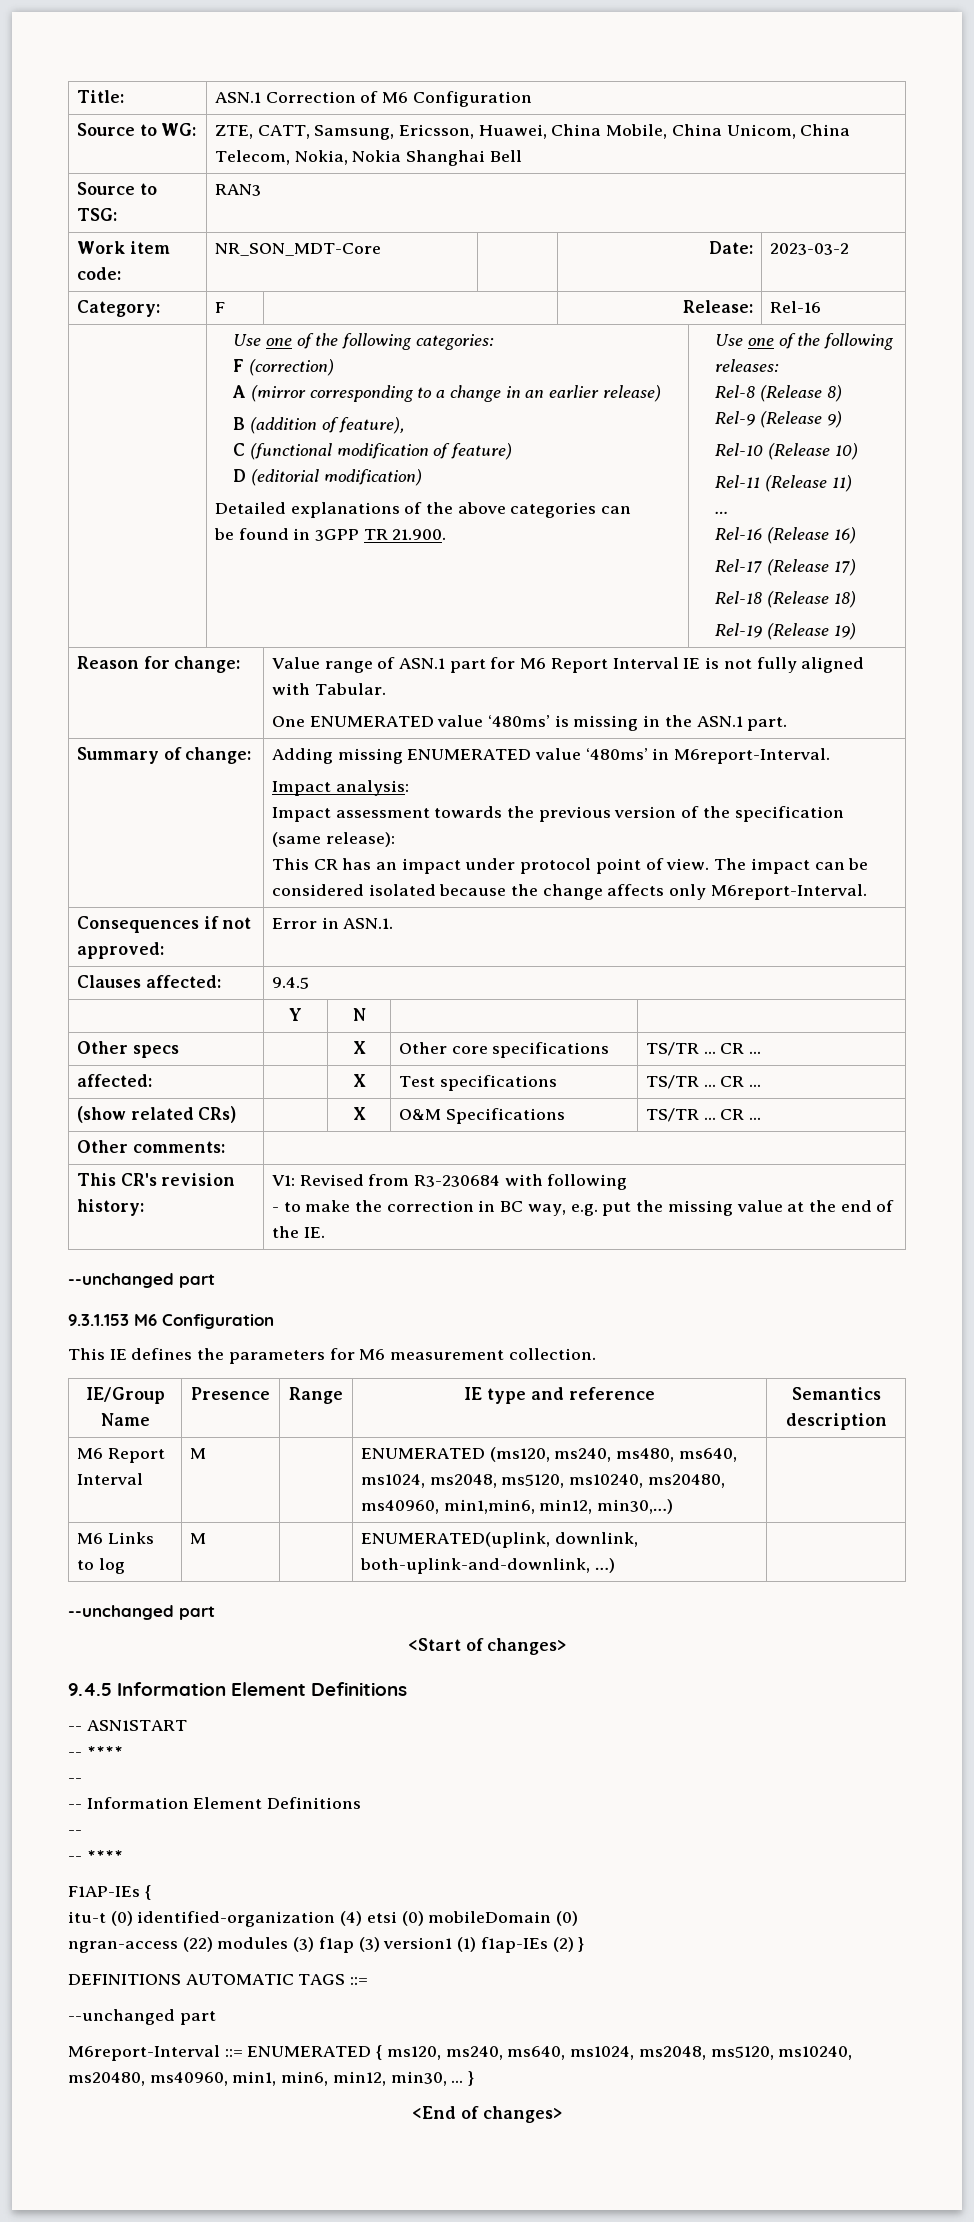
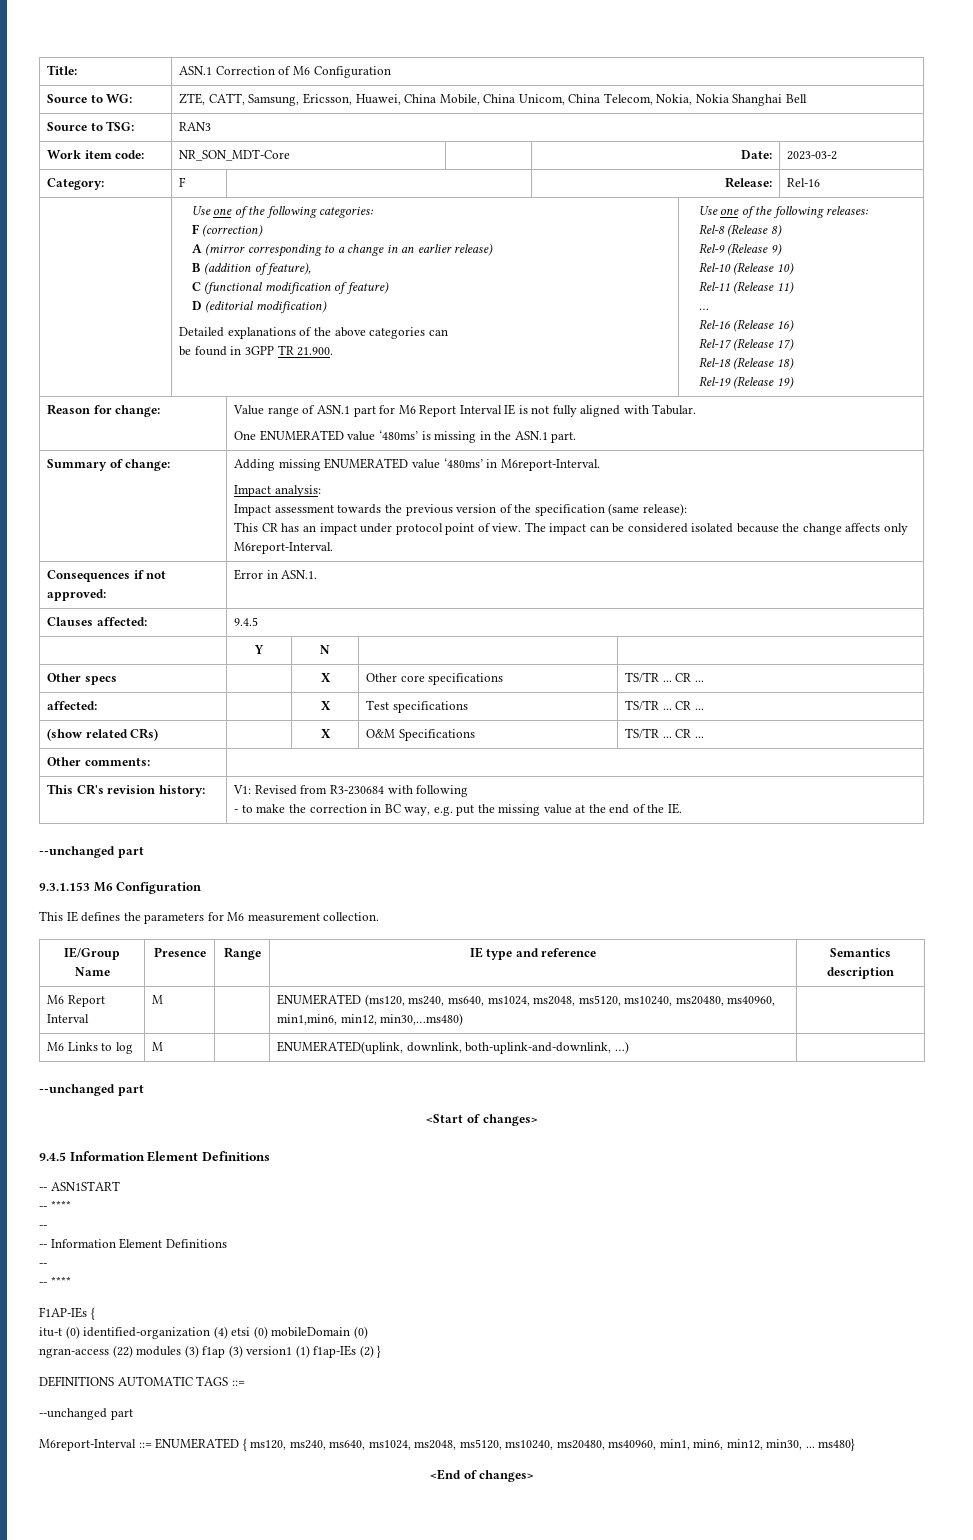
[616,1448,675,1462] ms480, -> (445, 1001) none
[597,1499,674,1514] min30,…) -> [380,1013,464,1026] min30,…ms480)
[468,2071,475,2086] } -> [818,1438,856,1451] ms480}

